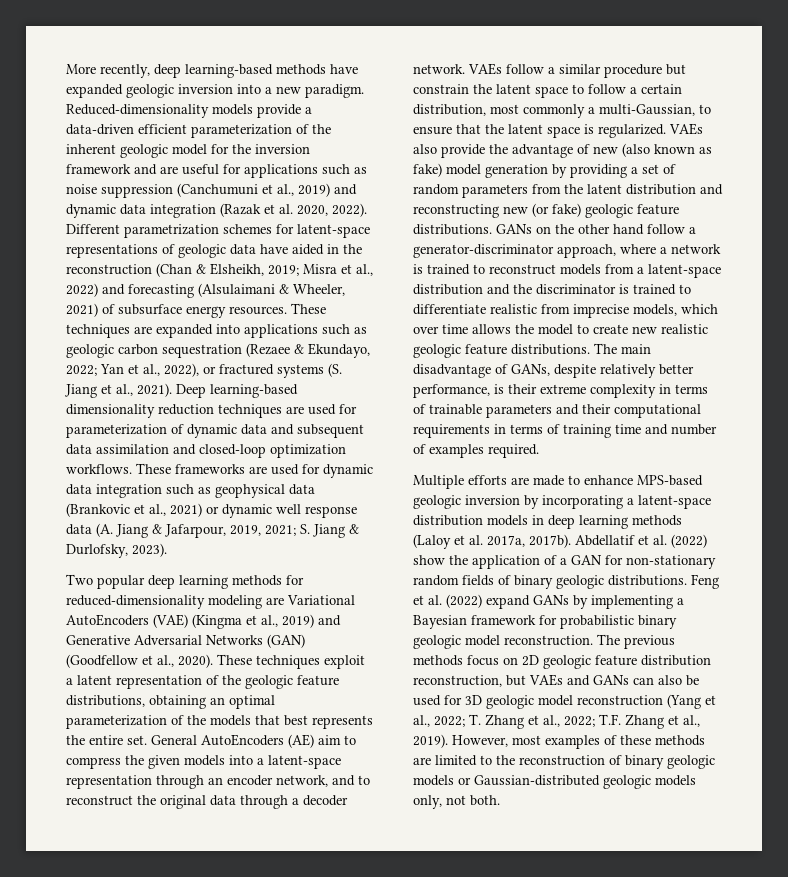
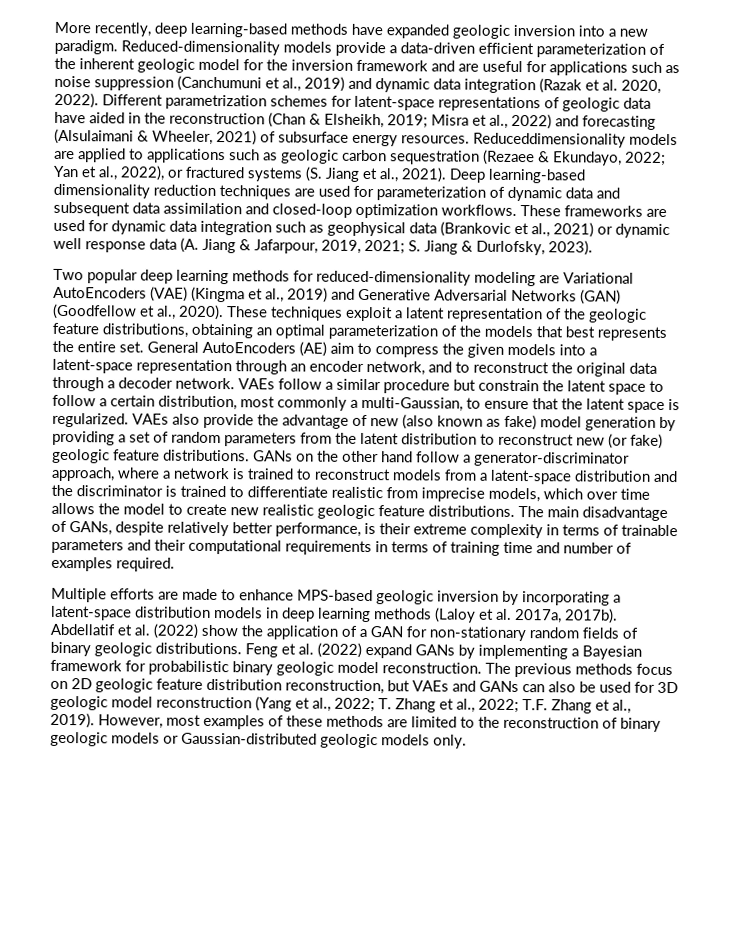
[291,303,326,314] [66,324,240,338] These techniques are expanded into -> [473,132,678,148] [54,148,144,163] Reduceddimensionality models are applied to
[700,184,723,195] [413,204,499,218] and reconstructing -> [480,433,574,446] to reconstruct
[413,795,500,809] only, not both. -> [433,734,467,749] only.

